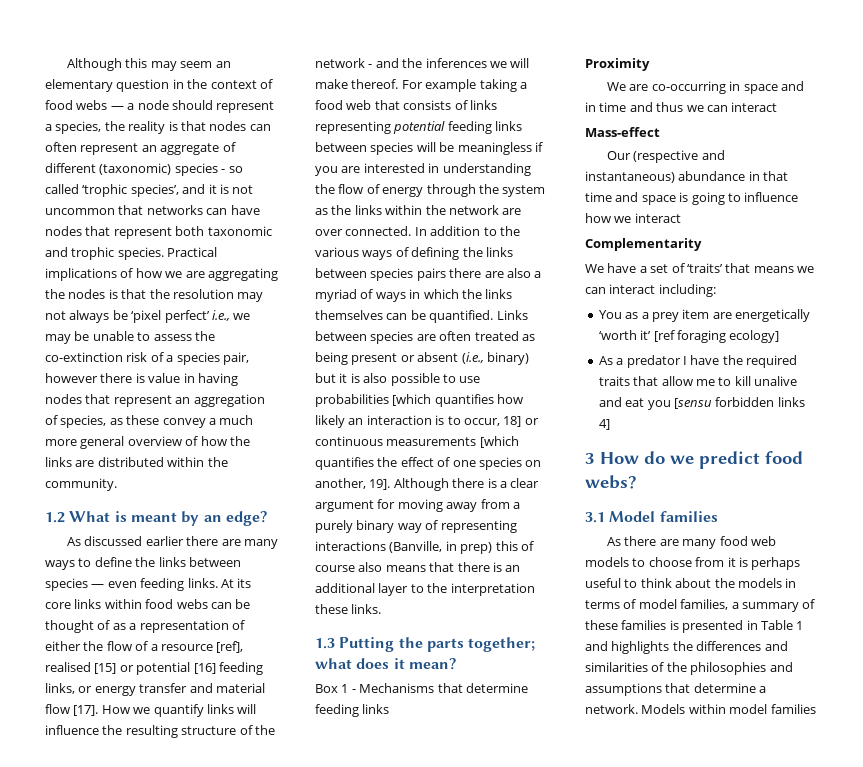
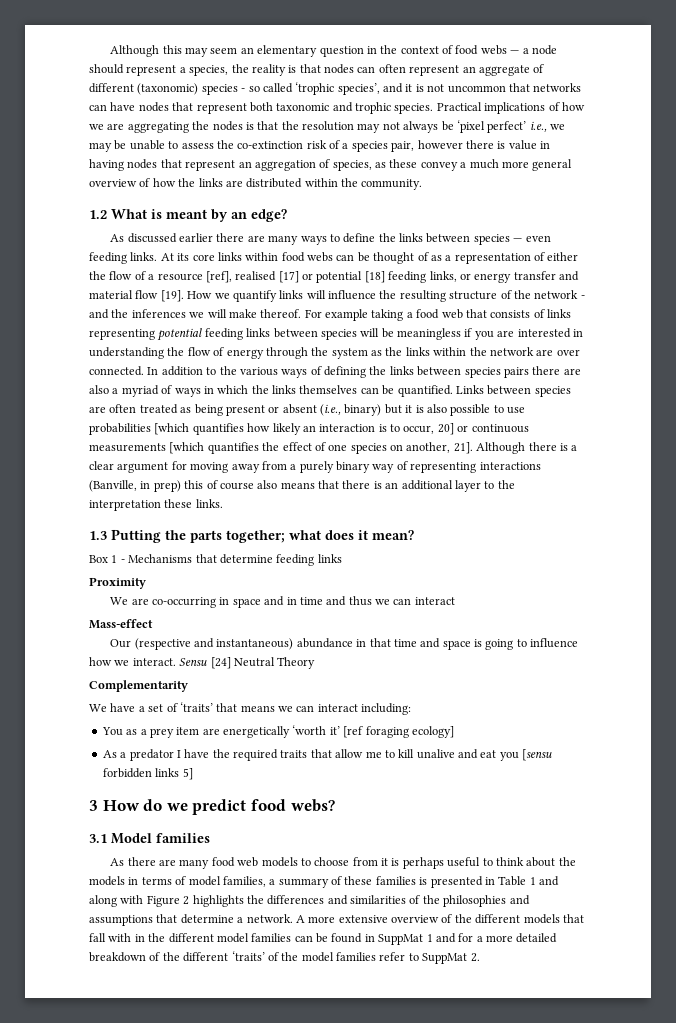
[94,663,117,674] [15] -> [278,271,299,283] [17]
[193,663,216,674] [16] -> [364,271,385,283] [18]
[73,705,99,716] [17]. -> [160,290,184,302] [19].
[503,416,522,427] 18] -> [437,423,454,435] 20]
[369,479,391,490] 19]. -> [453,442,473,454] 21].
[634,213,681,223] interact -> [132,657,316,669] interact. Sensu [24] Neutral Theory
[598,419,610,430] 4] -> [182,768,193,780] 5]
(608, 646) none -> [89,895,190,907] along with Figure 2
[641,704,816,714] Models within model families -> [295,914,584,924] [89,933,558,945] [89,951,480,964] A more extensive overview of the different models that fall with in the different model families can be found in SuppMat 1 and for a more detailed breakdown of the different ‘traits’ of the model families refer to SuppMat 2.

